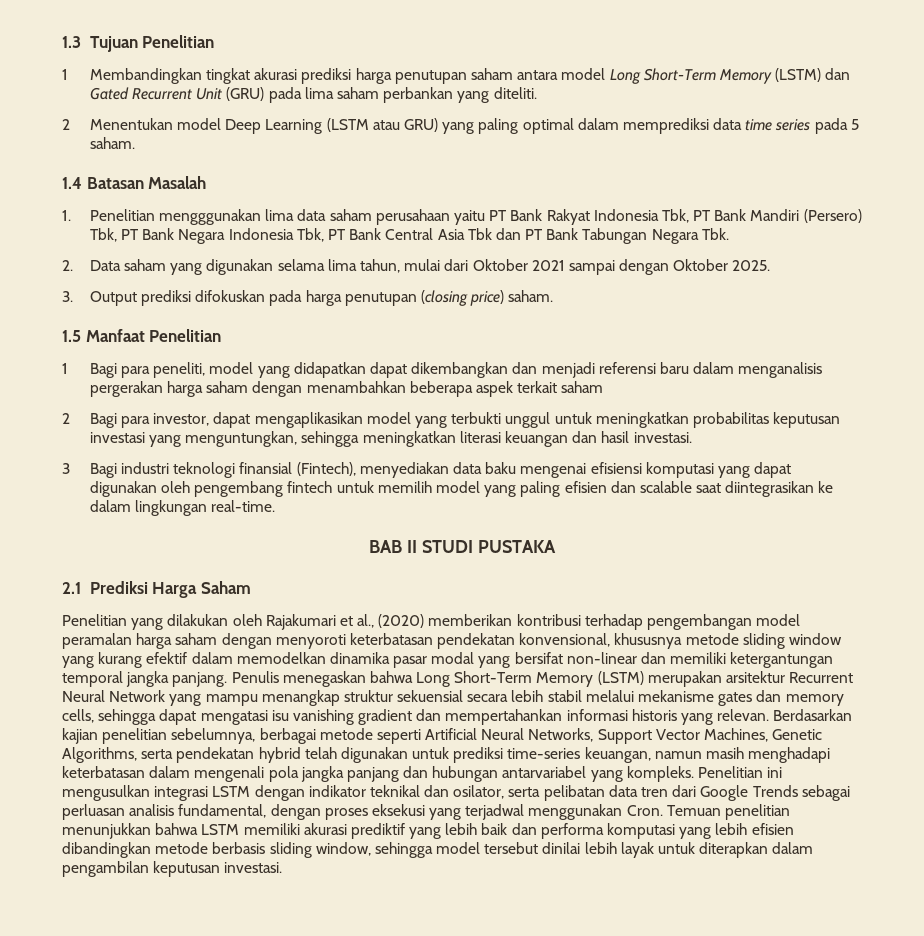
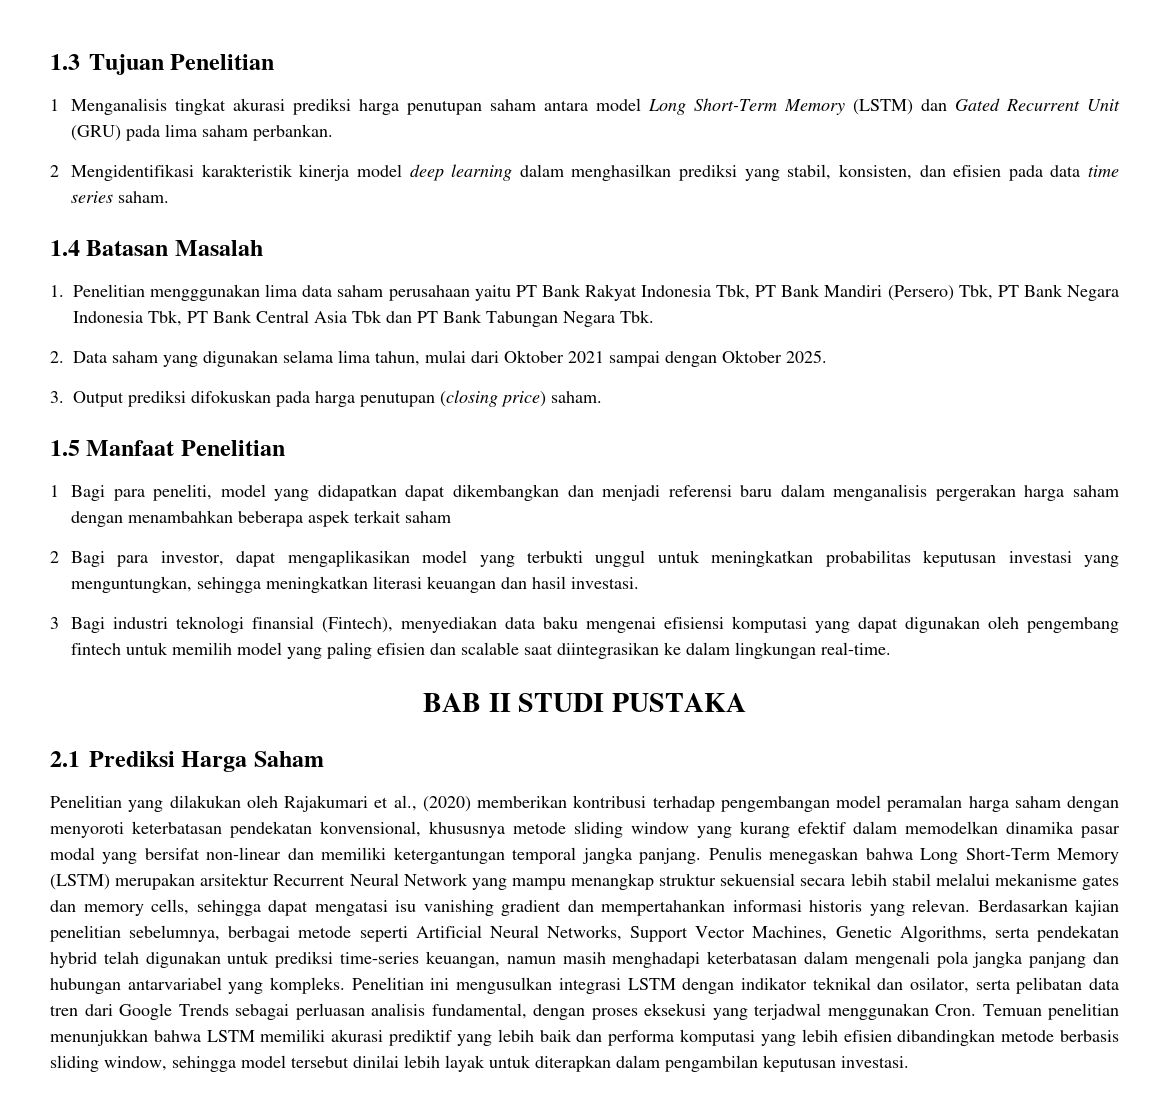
[89,68,202,84] Membandingkan -> [71,98,168,115] Menganalisis
[383,87,537,103] [62,118,709,134] perbankan yang diteliti. // 2 Menentukan model Deep Learning (LSTM atau GRU) yang paling optimal dalam memprediksi -> [253,124,334,141] [50,164,1043,181] perbankan. // 2 Mengidentifikasi karakteristik kinerja model deep learning dalam menghasilkan prediksi yang stabil, konsisten, dan efisien pada
[814,118,859,134] pada 5 -> (114, 197) none

